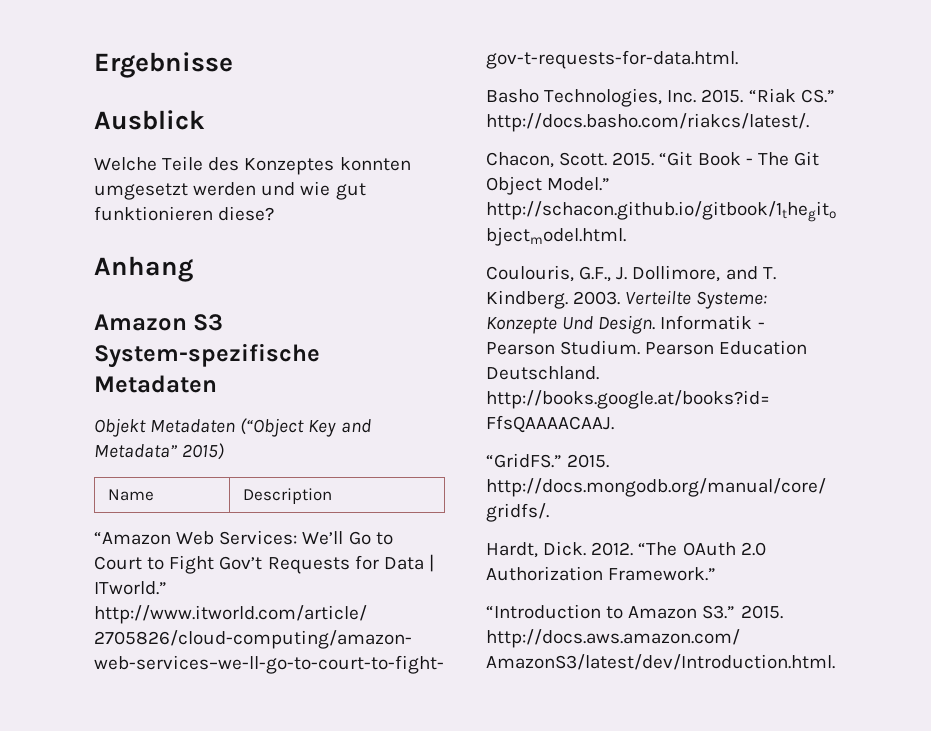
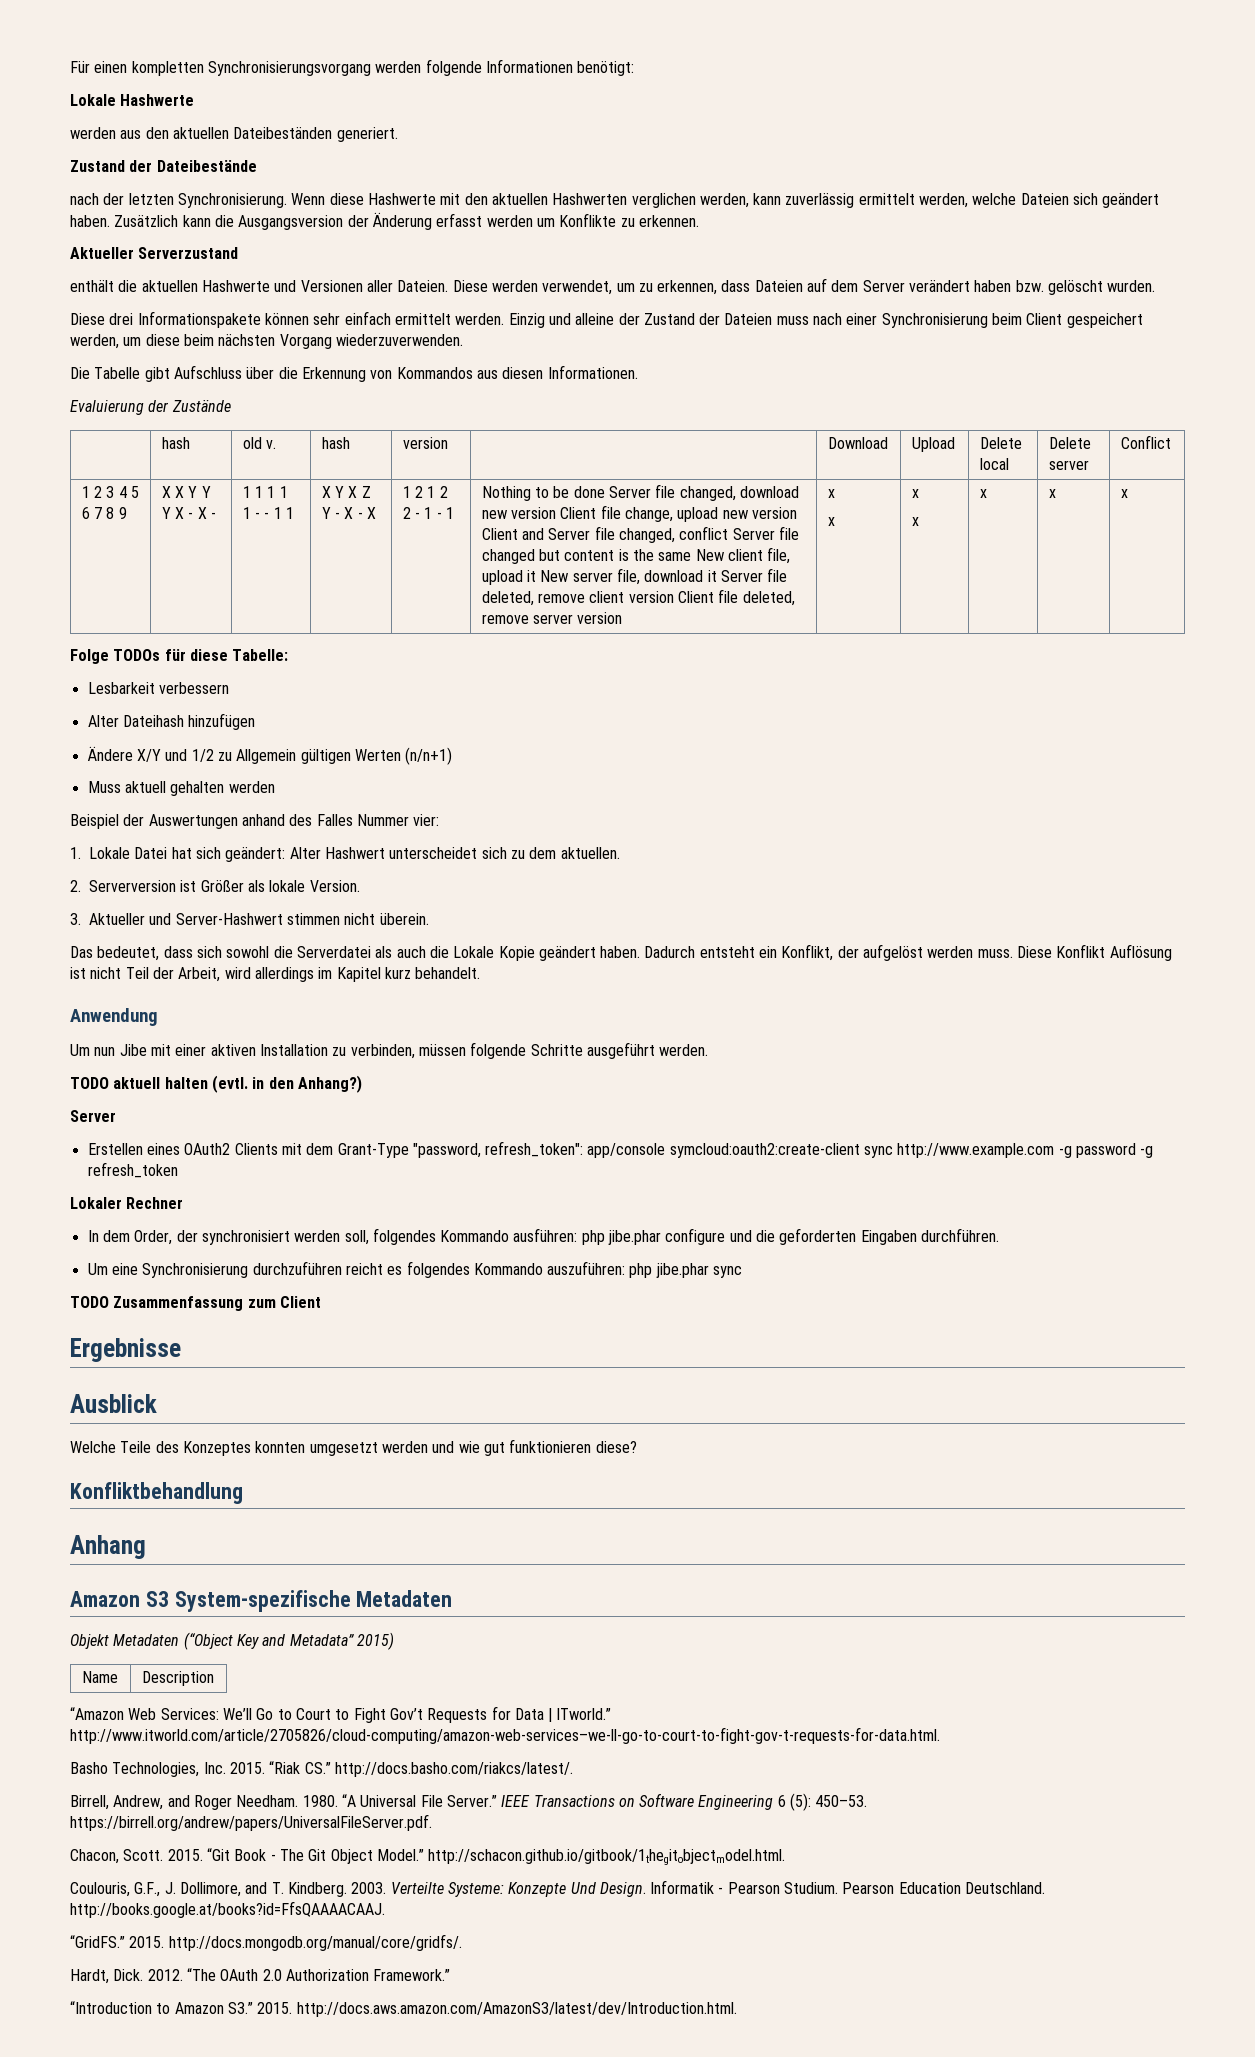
(94, 65) none -> [70,59,635,76] [70,94,195,106] [70,127,398,142] [70,160,257,172] [70,193,1160,208] [70,212,699,230] [70,247,239,259] [70,278,1156,295] [70,311,1143,328] [70,334,463,349] [70,365,638,382] [70,400,231,415] [161,437,190,449] [242,437,277,449] [321,437,350,449] [402,437,448,449] [827,437,888,449] [911,437,955,452] [979,437,1022,449] [979,458,1009,470] [1048,437,1091,449] [1048,460,1089,470] [1120,435,1171,449] [81,486,139,498] [81,507,127,519] [161,486,211,498] [161,507,216,519] [242,486,288,498] [242,507,294,519] [321,486,371,498] [321,507,376,519] [402,486,448,498] [402,507,454,519] [481,484,799,501] [481,505,797,522] [481,526,799,543] [481,547,791,564] [481,568,788,585] [481,589,795,606] [481,612,623,624] [827,489,835,498] [827,517,835,526] [911,489,919,498] [911,517,919,526] [979,489,987,498] [1048,489,1056,498] [1120,489,1128,498] [70,649,289,664] [87,682,229,694] [87,713,256,730] [86,746,453,765] [87,781,275,796] [70,814,440,829] [70,847,620,862] [70,880,360,892] [70,913,429,925] [70,944,1172,961] [70,967,481,982] [70,1008,158,1026] [70,1042,709,1059] [70,1075,362,1093] [70,1110,116,1122] [87,1141,1154,1158] [87,1162,178,1178] [70,1197,184,1209] [87,1228,1000,1245] [87,1261,743,1278] [70,1296,321,1311] Für einen kompletten Synchronisierungsvorgang werden folgende Informationen benötigt: // Lokale Hashwerte // werden aus den aktuellen Dateibeständen generiert. // Zustand der Dateibestände // nach der letzten Synchronisierung. Wenn diese Hashwerte mit den aktuellen Hashwerten verglichen werden, kann zuverlässig ermittelt werden, welche Dateien sich geändert haben. Zusätzlich kann die Ausgangsversion der Änderung erfasst werden um Konflikte zu erkennen. // Aktueller Serverzustand // enthält die aktuellen Hashwerte und Versionen aller Dateien. Diese werden verwendet, um zu erkennen, dass Dateien auf dem Server verändert haben bzw. gelöscht wurden. // Diese drei Informationspakete können sehr einfach ermittelt werden. Einzig und alleine der Zustand der Dateien muss nach einer Synchronisierung beim Client gespeichert werden, um diese beim nächsten Vorgang wiederzuverwenden. // Die Tabelle gibt Aufschluss über die Erkennung von Kommandos aus diesen Informationen. // Evaluierung der Zustände // | hash | old v. | hash | version | | Download | Upload | Delete local | Delete server | Conflict // 1 2 3 4 5 6 7 8 9 | X X Y Y Y X - X - | 1 1 1 1 1 - - 1 1 | X Y X Z Y - X - X | 1 2 1 2 2 - 1 - 1 | Nothing to be done Server file changed, download new version Client file change, upload new version Client and Server file changed, conflict Server file changed but content is the same New client file, upload it New server file, download it Server file deleted, remove client version Client file deleted, remove server version | x // x | x // x | x | x | x // Folge TODOs für diese Tabelle: // Lesbarkeit verbessern // Alter Dateihash hinzufügen // Ändere X/Y und 1/2 zu Allgemein gültigen Werten (n/n+1) // Muss aktuell gehalten werden // Beispiel der Auswertungen anhand des Falles Nummer vier: // 1. Lokale Datei hat sich geändert: Alter Hashwert unterscheidet sich zu dem aktuellen. // 2. Serverversion ist Größer als lokale Version. // 3. Aktueller und Server-Hashwert stimmen nicht überein. // Das bedeutet, dass sich sowohl die Serverdatei als auch die Lokale Kopie geändert haben. Dadurch entsteht ein Konflikt, der aufgelöst werden muss. Diese Konflikt Auflösung ist nicht Teil der Arbeit, wird allerdings im Kapitel kurz behandelt. // Anwendung // Um nun Jibe mit einer aktiven Installation zu verbinden, müssen folgende Schritte ausgeführt werden. // TODO aktuell halten (evtl. in den Anhang?) // Server // Erstellen eines OAuth2 Clients mit dem Grant-Type "password, refresh_token": app/console symcloud:oauth2:create-client sync http://www.example.com -g password -g refresh_token // Lokaler Rechner // In dem Order, der synchronisiert werden soll, folgendes Kommando ausführen: php jibe.phar configure und die geforderten Eingaben durchführen. // Um eine Synchronisierung durchzuführen reicht es folgendes Kommando auszuführen: php jibe.phar sync // TODO Zusammenfassung zum Client //
(275, 213) none -> [70,1482,243,1504] // Konfliktbehandlung
(809, 122) none -> [70,1793,868,1811] [70,1814,432,1831] // Birrell, Andrew, and Roger Needham. 1980. “A Universal File Server.” IEEE Transactions on Software Engineering 6 (5): 450–53. https://birrell.org/andrew/papers/UniversalFileServer.pdf.

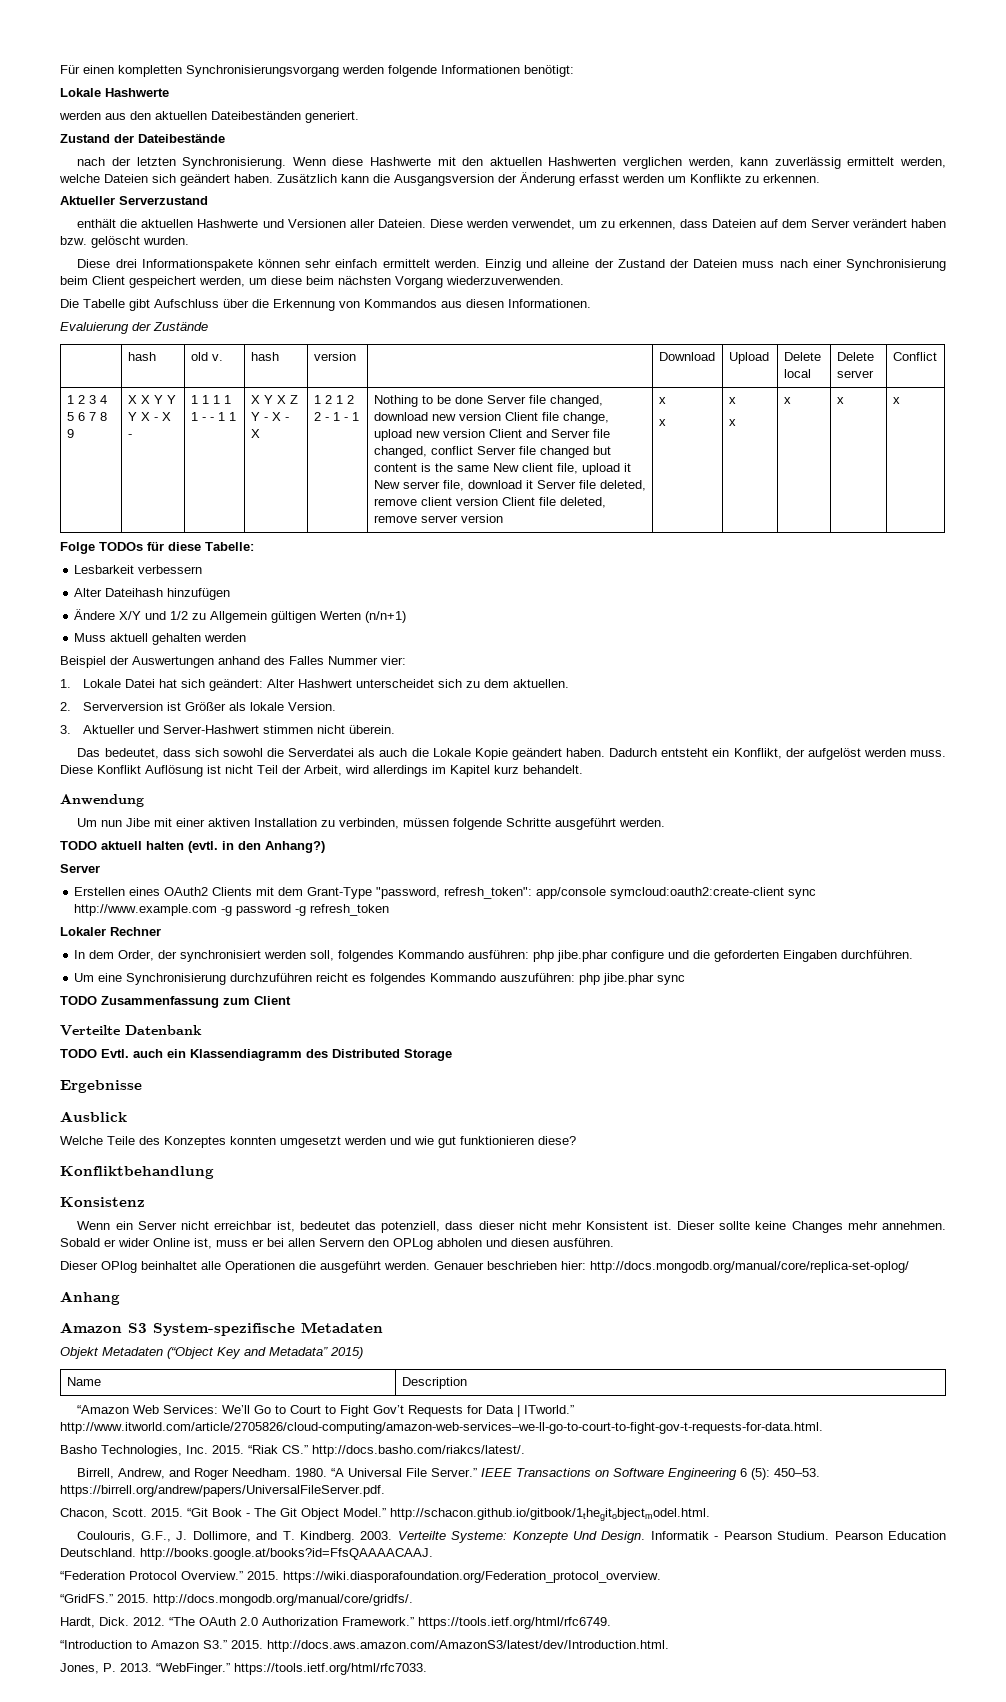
(321, 1302) none -> [60,1025,202,1036] [60,1049,452,1061] // Verteilte Datenbank // TODO Evtl. auch ein Klassendiagramm des Distributed Storage
(243, 1493) none -> [60,1197,145,1207] [77,1221,947,1233] [60,1238,614,1250] [60,1261,909,1273] // Konsistenz // Wenn ein Server nicht erreichbar ist, bedeutet das potenziell, dass dieser nicht mehr Konsistent ist. Dieser sollte keine Changes mehr annehmen. Sobald er wider Online ist, muss er bei allen Servern den OPLog abholen und diesen ausführen. // Dieser OPlog beinhaltet alle Operationen die ausgeführt werden. Genauer beschrieben hier: http://docs.mongodb.org/manual/core/replica-set-oplog/
(385, 1909) none -> [60,1571,661,1583] // “Federation Protocol Overview.” 2015. https://wiki.diasporafoundation.org/Federation_protocol_overview.
(451, 1975) none -> [418,1617,611,1629] https://tools.ietf.org/html/rfc6749.
(737, 2009) none -> [60,1663,427,1675] // Jones, P. 2013. “WebFinger.” https://tools.ietf.org/html/rfc7033.

